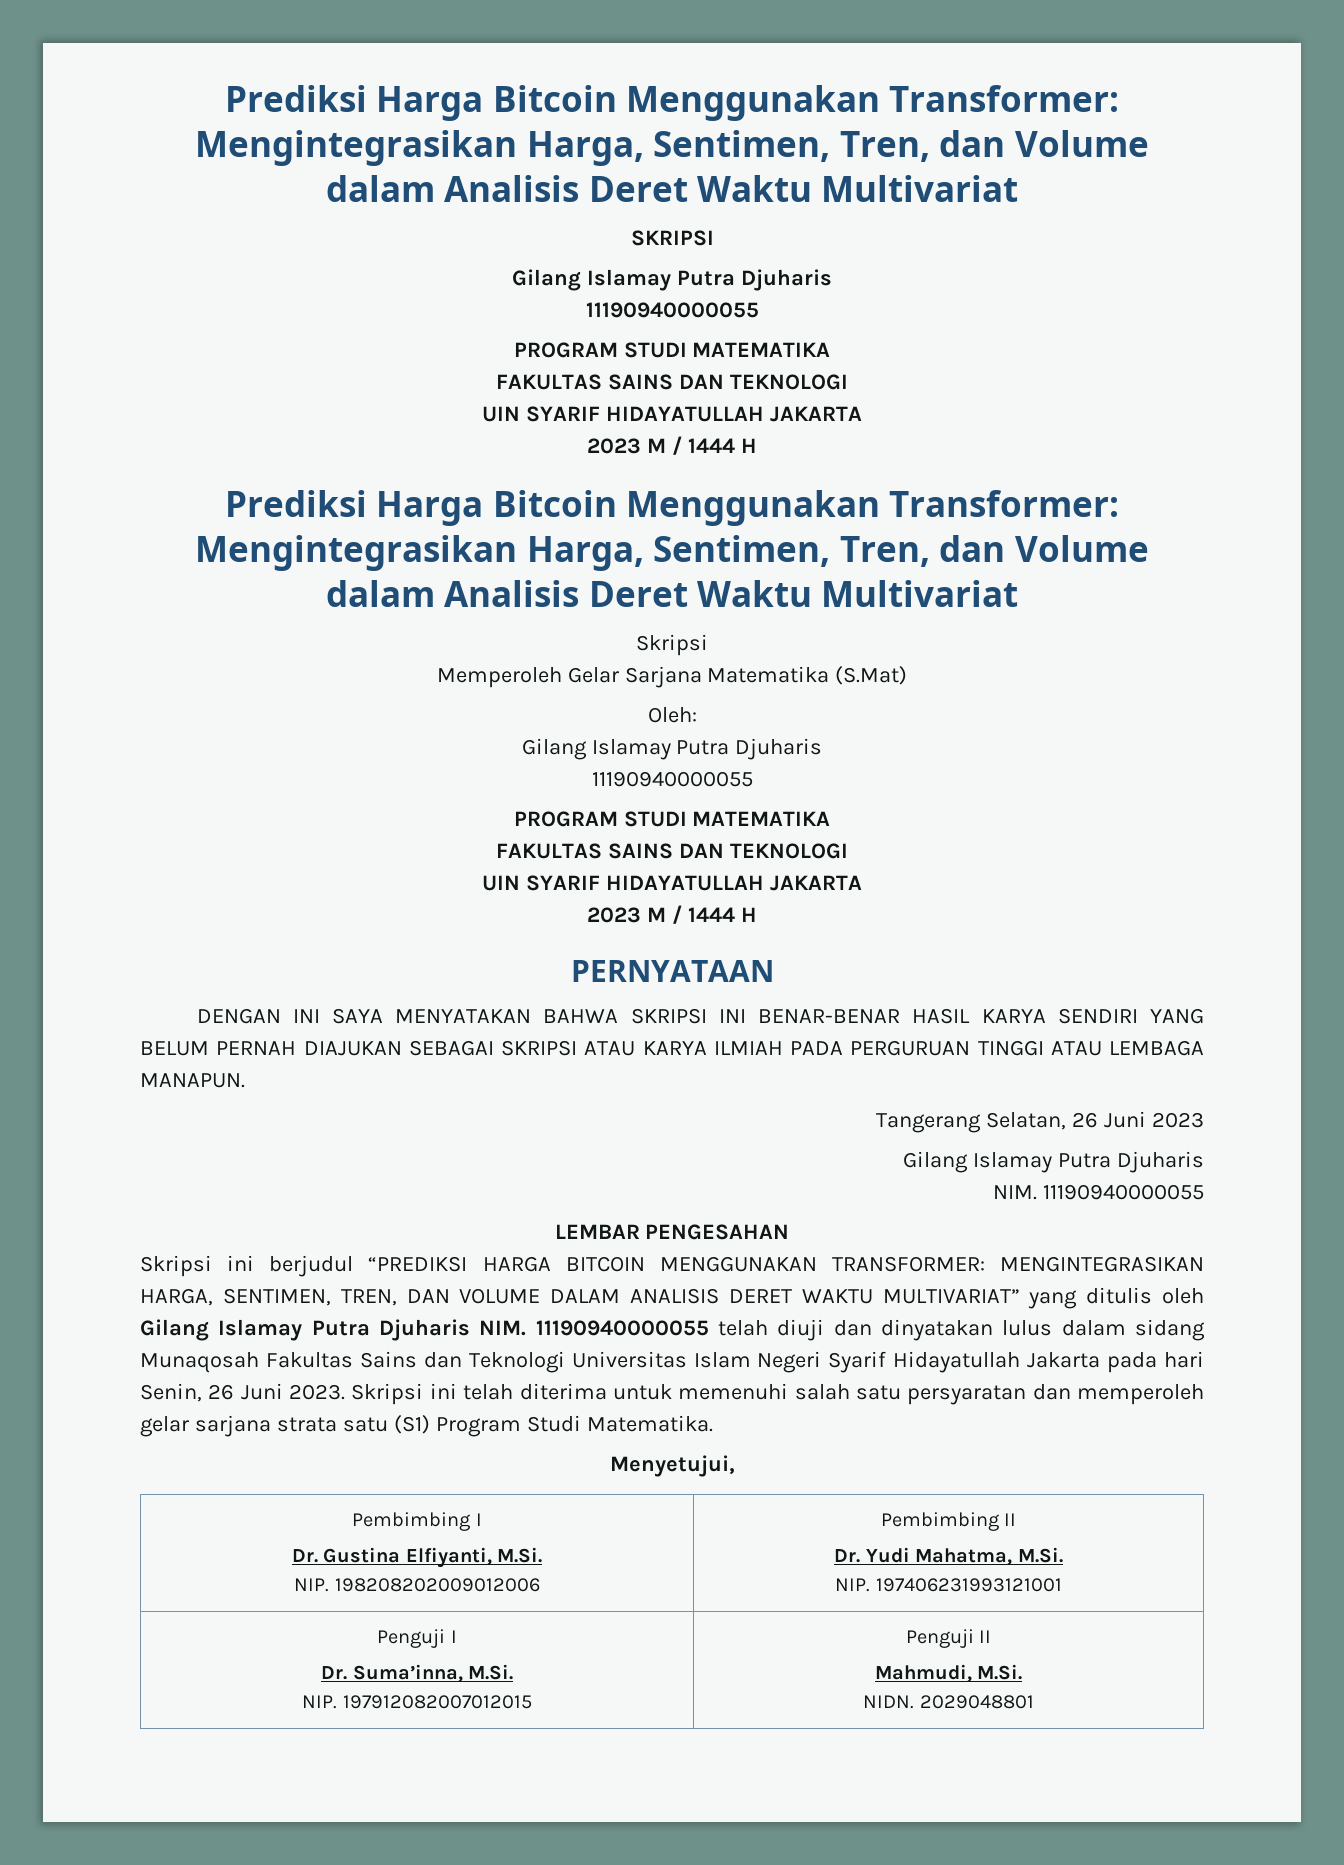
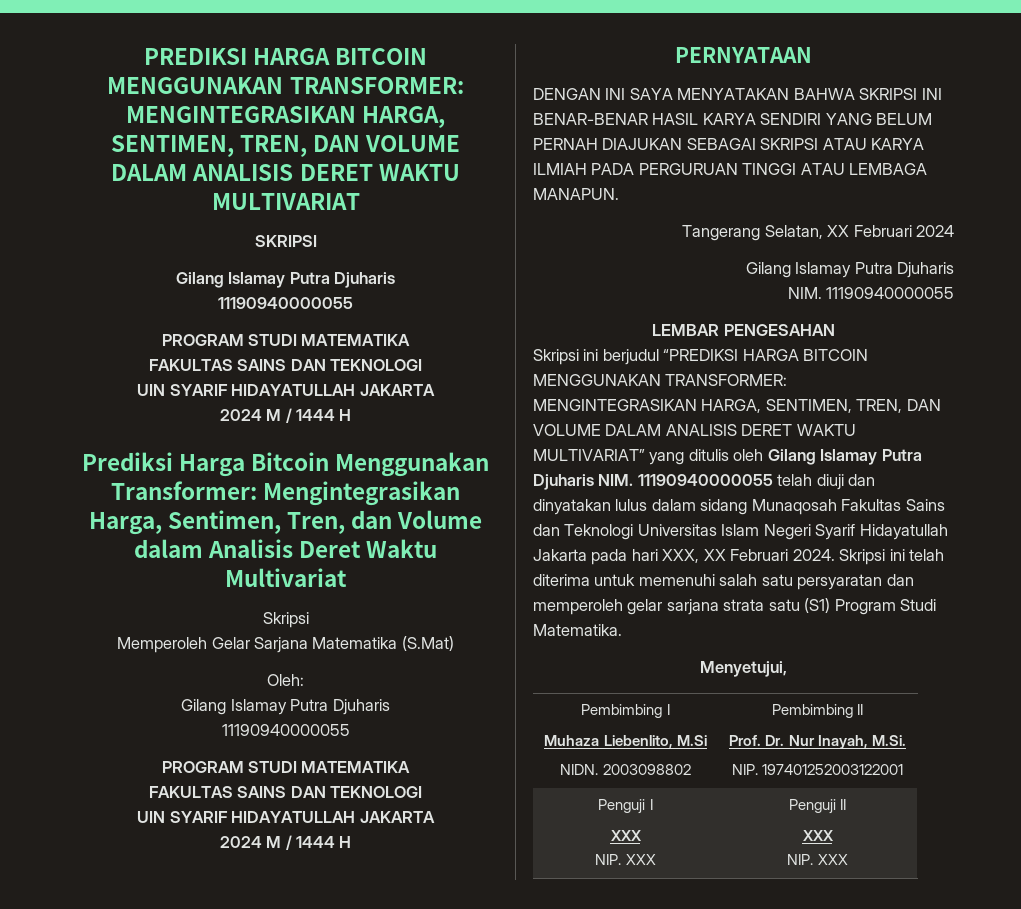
[224,85,1120,121] [195,130,1149,166] [325,175,1019,202] Prediksi Harga Bitcoin Menggunakan Transformer: Mengintegrasikan Harga, Sentimen, Tren, dan Volume dalam Analisis Deret Waktu Multivariat -> [143,48,428,65] [107,77,464,94] [125,106,446,128] [110,135,461,157] [111,164,460,181] [211,193,360,210] PREDIKSI HARGA BITCOIN MENGGUNAKAN TRANSFORMER: MENGINTEGRASIKAN HARGA, SENTIMEN, TREN, DAN VOLUME DALAM ANALISIS DERET WAKTU MULTIVARIAT
[587,438,642,454] 2023 -> [219,409,262,421] 2024
[587,907,642,923] 2023 -> [219,836,262,848] 2024
[1072,1111,1205,1128] 26 Juni 2023 -> [827,225,954,237] XX Februari 2024
[140,1383,346,1402] Senin, 26 Juni 2023. -> [662,549,835,563] XXX, XX Februari 2024.
[291,1547,543,1568] [294,1578,540,1592] [880,1512,1017,1531] [834,1547,1063,1565] [835,1578,1062,1592] Dr. Gustina Elfiyanti, M.Si. // NIP. 198208202009012006 | Pembimbing II // Dr. Yudi Mahatma, M.Si. // NIP. 197406231993121001 -> [544,735,707,748] [560,764,691,775] [771,704,864,718] [729,735,906,749] [731,764,904,775] Muhaza Liebenlito, M.Si // NIDN. 2003098802 | Pembimbing II // Prof. Dr. Nur Inayah, M.Si. // NIP. 197401252003122001
[321,1664,513,1682] [302,1695,532,1709] Dr. Suma’inna, M.Si. // NIP. 197912082007012015 -> [610,830,642,841] [595,854,656,865] XXX // NIP. XXX
[874,1664,1023,1682] [863,1695,1034,1709] Mahmudi, M.Si. // NIDN. 2029048801 -> [802,830,834,841] [787,854,848,865] XXX // NIP. XXX

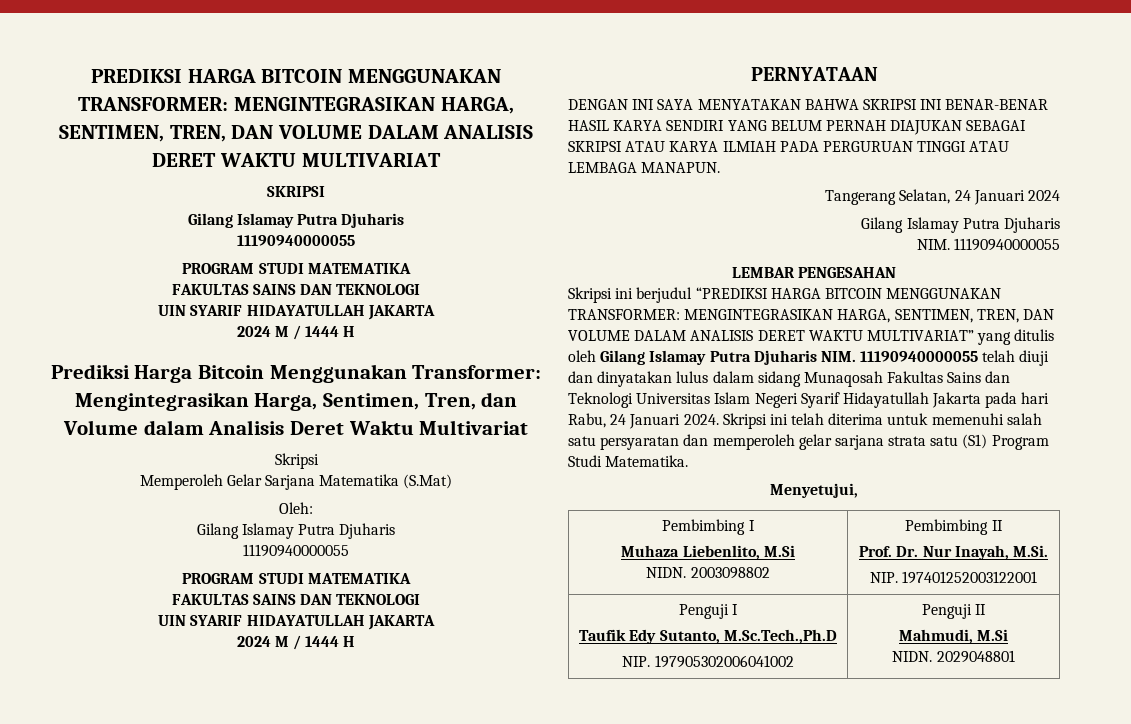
[827,225,912,237] XX Februari -> [954,190,1025,205] 24 Januari
[662,549,789,563] XXX, XX Februari -> [568,413,681,429] Rabu, 24 Januari
[610,830,642,841] [595,854,656,865] XXX // NIP. XXX -> [579,629,837,644] [622,655,794,668] Taufik Edy Sutanto, M.Sc.Tech.,Ph.D // NIP. 197905302006041002
[802,830,834,841] [787,854,848,865] XXX // NIP. XXX -> [898,629,1009,644] [892,650,1015,663] Mahmudi, M.Si // NIDN. 2029048801

